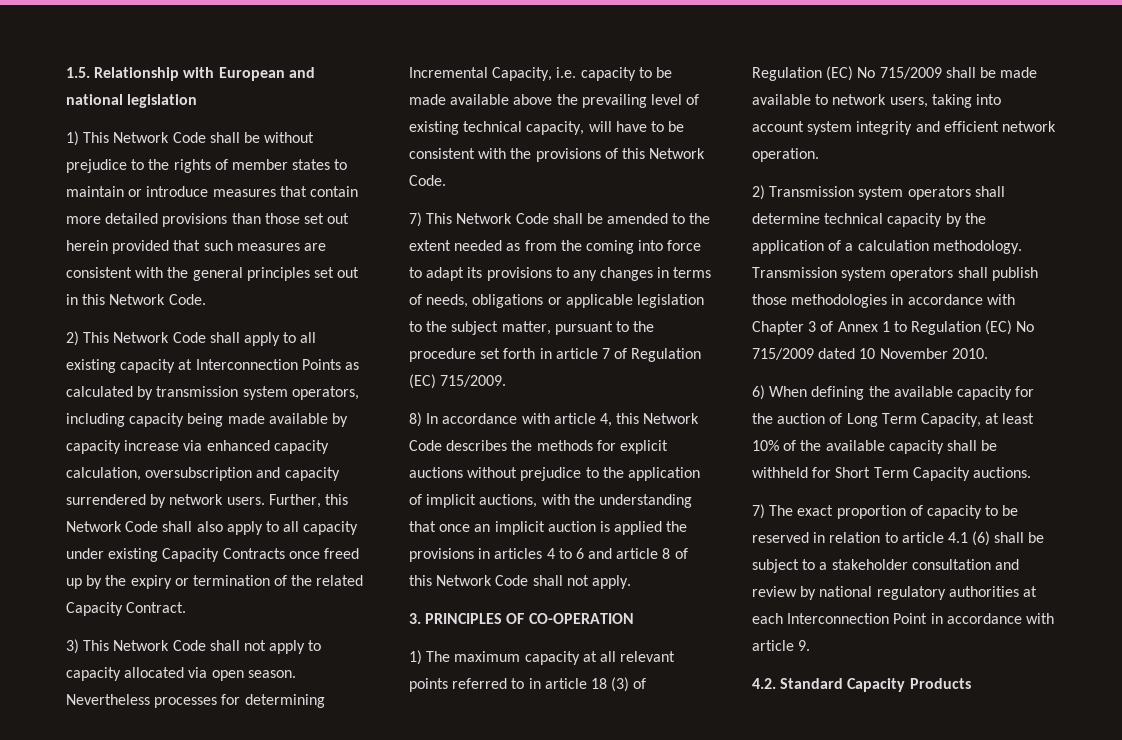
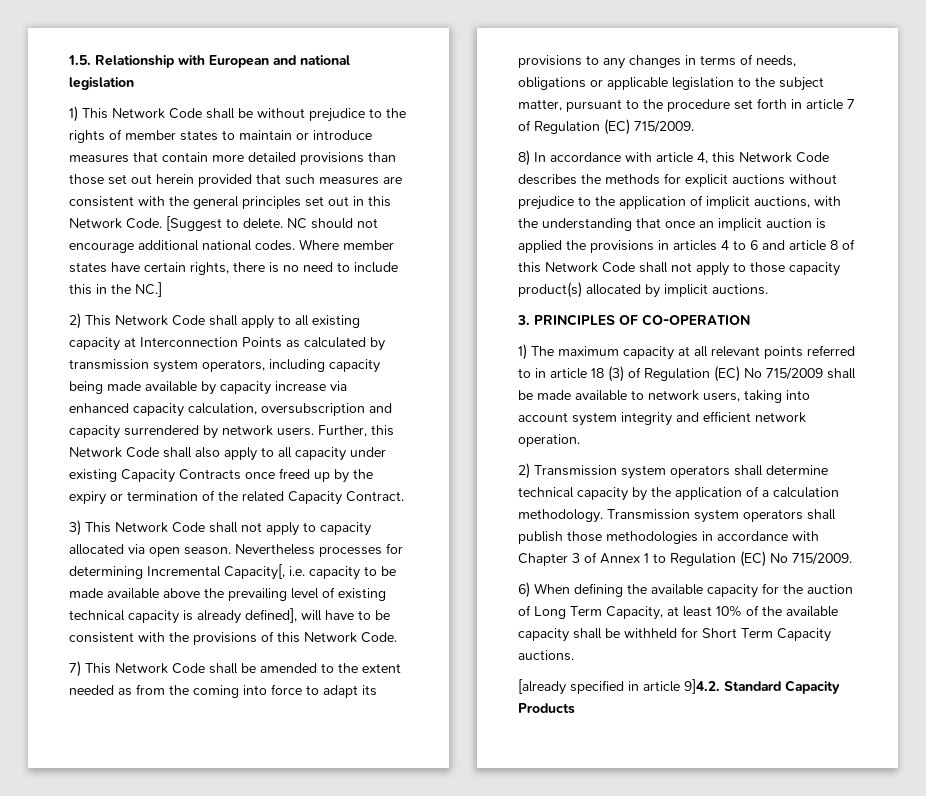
(206, 299) none -> [166,216,378,231] [69,239,394,253] [69,262,398,275] [69,282,162,297] [Suggest to delete. NC should not encourage additional national codes. Where member states have certain rights, there is no need to include this in the NC.]
[492,67,553,81] Capacity, -> [224,564,285,580] Capacity[,
[526,121,585,135] capacity, -> [128,608,297,624] capacity is already defined],
[591,575,631,589] apply. -> [696,262,840,276] [518,282,768,298] apply to those capacity product(s) allocated by implicit auctions.
[752,348,988,360] 715/2009 dated 10 November 2010. -> [792,552,852,565] 715/2009.
[752,504,1019,519] [752,531,1045,546] [752,559,1019,573] [752,586,1037,600] [752,613,1054,624] [752,640,811,651] [752,678,776,689] 7) The exact proportion of capacity to be reserved in relation to article 4.1 (6) shall be subject to a stakeholder consultation and review by national regulatory authorities at each Interconnection Point in accordance with article 9. // 4.2. -> [518,679,720,695] [already specified in article 9]4.2.

